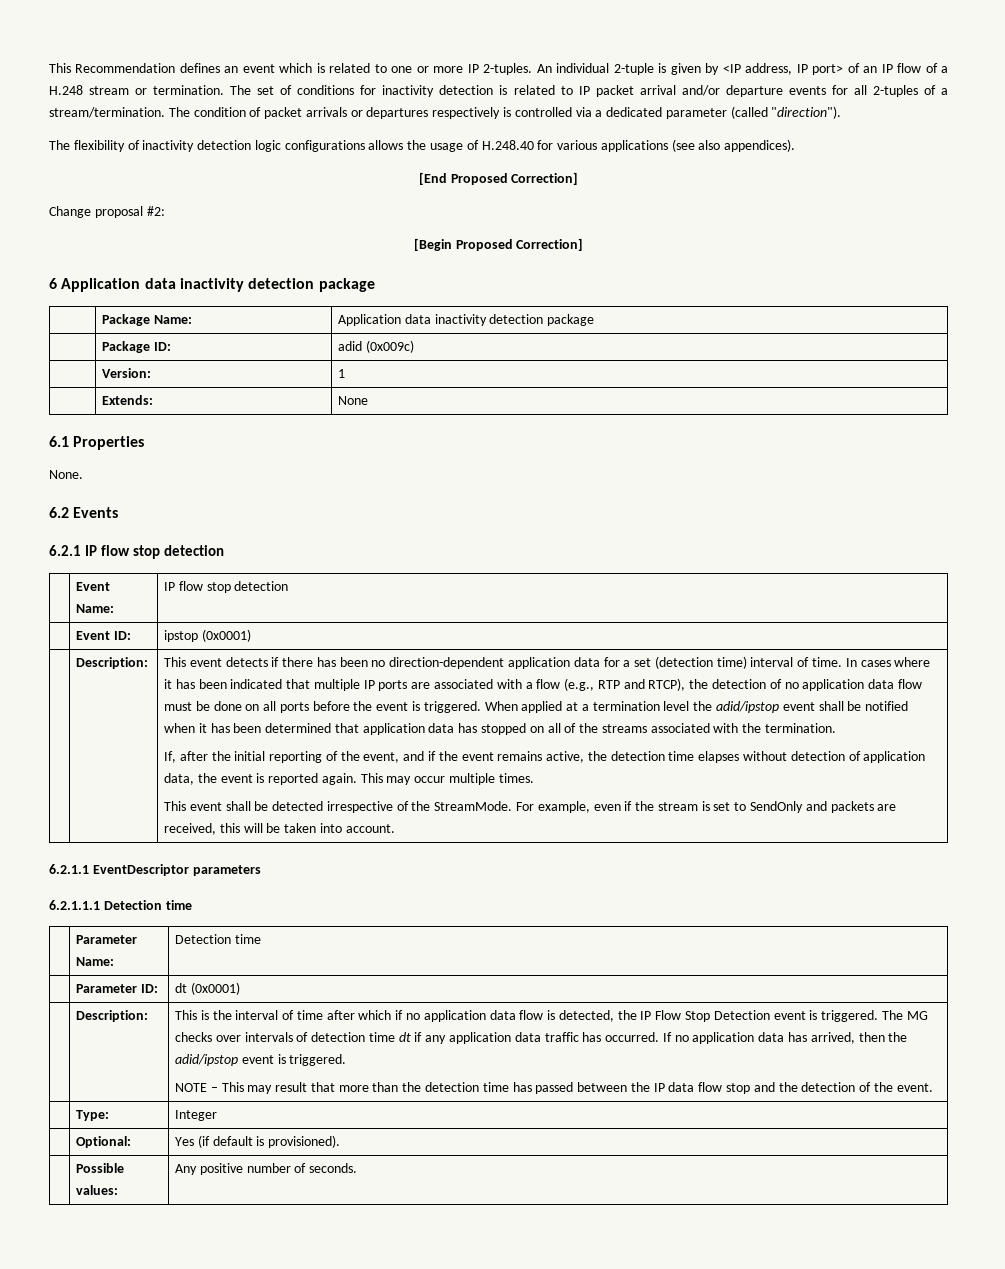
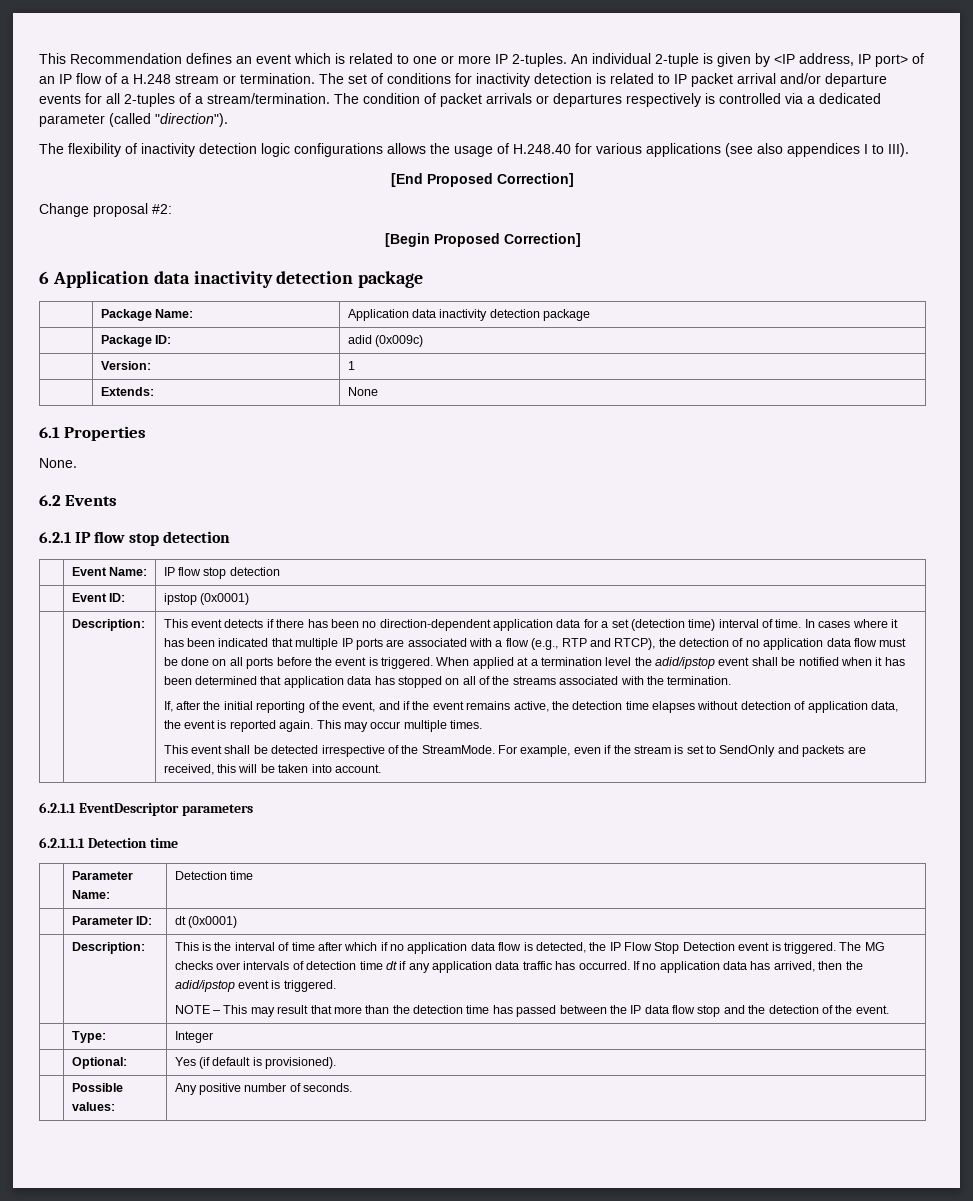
[724,139,796,152] appendices). -> [787,143,909,157] appendices I to III).

